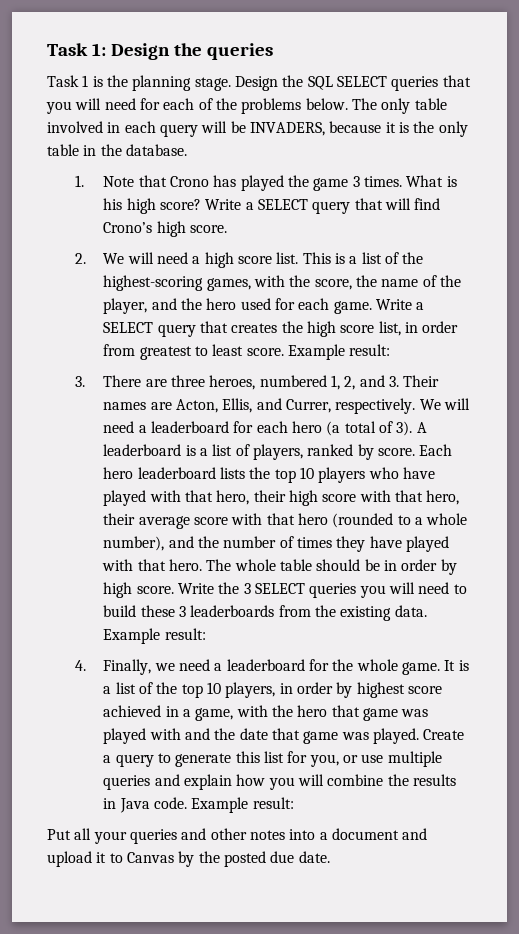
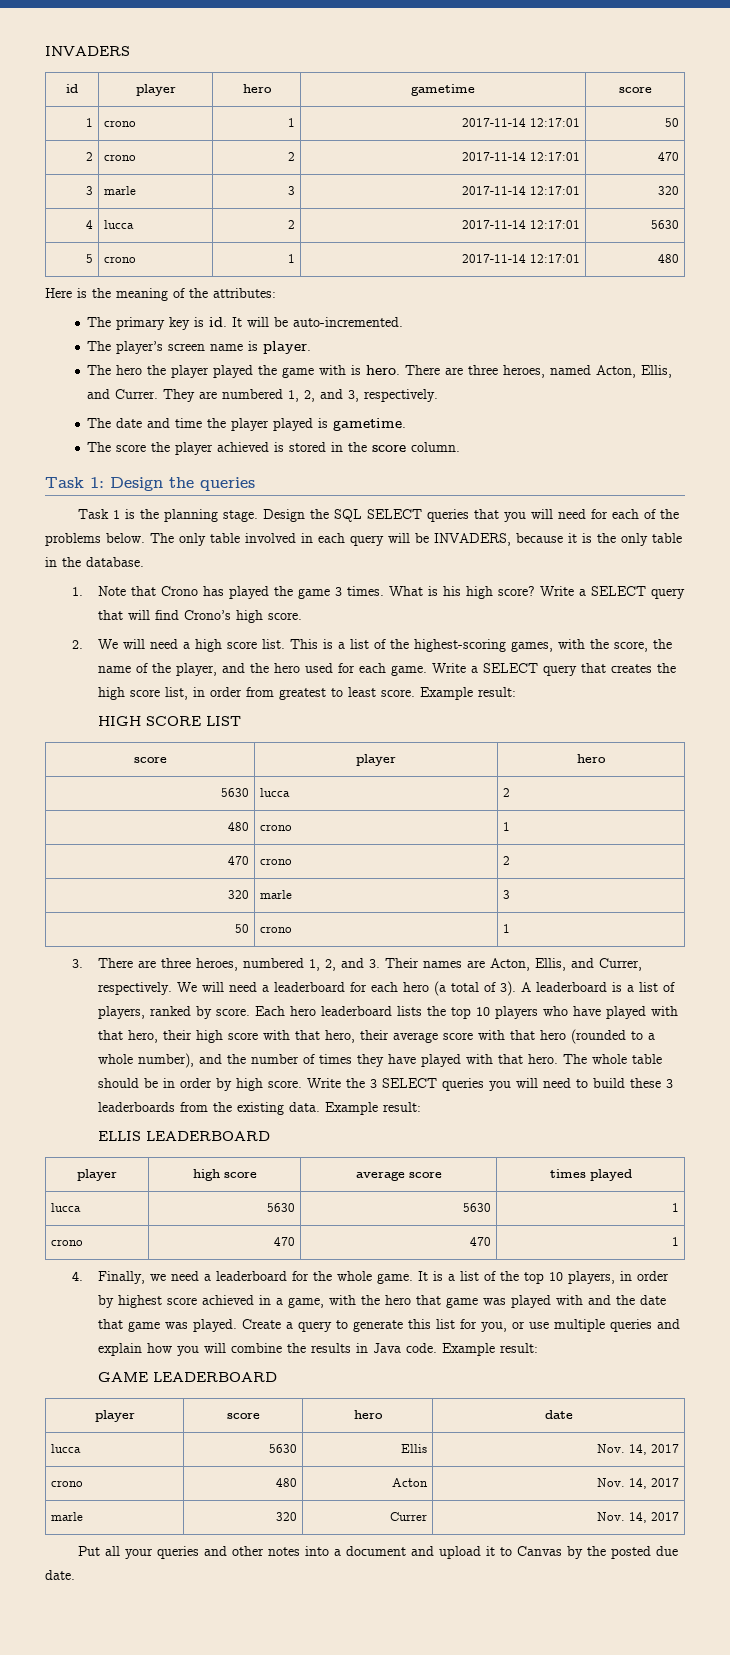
(47, 49) none -> [45,46,130,56] [66,84,78,93] [135,84,176,96] [242,84,272,93] [411,84,475,96] [618,87,652,93] [86,118,94,127] [103,120,136,127] [288,118,296,127] [462,118,581,127] [665,118,680,127] [86,152,94,161] [103,154,136,161] [288,152,296,161] [462,152,581,161] [658,152,680,161] [86,186,94,195] [103,186,136,195] [288,186,296,195] [462,186,581,195] [658,186,680,195] [86,220,94,229] [103,220,134,229] [288,220,296,229] [462,220,581,229] [651,220,680,229] [86,254,94,263] [103,256,136,263] [288,254,296,263] [462,254,581,263] [658,254,680,263] [45,288,276,301] [87,317,404,330] [87,341,312,354] [87,365,673,378] [87,389,439,402] [87,418,407,431] [87,442,461,455] INVADERS // id | player | hero | gametime | score // 1 | crono | 1 | 2017-11-14 12:17:01 | 50 // 2 | crono | 2 | 2017-11-14 12:17:01 | 470 // 3 | marle | 3 | 2017-11-14 12:17:01 | 320 // 4 | lucca | 2 | 2017-11-14 12:17:01 | 5630 // 5 | crono | 1 | 2017-11-14 12:17:01 | 480 // Here is the meaning of the attributes: // The primary key is id. It will be auto-incremented. // The player’s screen name is player. // The hero the player played the game with is hero. There are three heroes, named Acton, Ellis, and Currer. They are numbered 1, 2, and 3, respectively. // The date and time the player played is gametime. // The score the player achieved is stored in the score column. //
(391, 350) none -> [98,716,242,726] [133,757,167,763] [356,754,396,766] [577,754,606,763] [221,788,250,797] [259,788,290,797] [502,788,510,797] [228,822,250,831] [259,824,292,831] [502,822,510,831] [228,856,250,865] [259,858,292,865] [502,856,510,865] [228,890,250,899] [259,890,292,899] [502,890,510,899] [235,924,250,933] [259,926,292,933] [502,924,510,933] // HIGH SCORE LIST // score | player | hero // 5630 | lucca | 2 // 480 | crono | 1 // 470 | crono | 2 // 320 | marle | 3 // 50 | crono | 1
(206, 634) none -> [98,1131,271,1141] [77,1169,117,1181] [192,1169,257,1181] [355,1171,442,1181] [549,1169,632,1181] [50,1203,81,1212] [267,1203,296,1212] [463,1203,492,1212] [672,1203,680,1212] [50,1239,83,1246] [274,1237,296,1246] [470,1237,492,1246] [672,1237,680,1246] // ELLIS LEADERBOARD // player | high score | average score | times played // lucca | 5630 | 5630 | 1 // crono | 470 | 470 | 1
(294, 803) none -> [98,1372,278,1382] [94,1410,135,1422] [226,1413,260,1419] [353,1410,383,1419] [544,1410,573,1419] [50,1444,81,1453] [269,1444,298,1453] [401,1444,428,1453] [597,1444,680,1455] [50,1480,83,1487] [276,1478,298,1487] [392,1478,429,1487] [597,1478,680,1489] [50,1512,83,1521] [276,1512,298,1521] [390,1512,428,1521] [597,1512,680,1523] // GAME LEADERBOARD // player | score | hero | date // lucca | 5630 | Ellis | Nov. 14, 2017 // crono | 480 | Acton | Nov. 14, 2017 // marle | 320 | Currer | Nov. 14, 2017

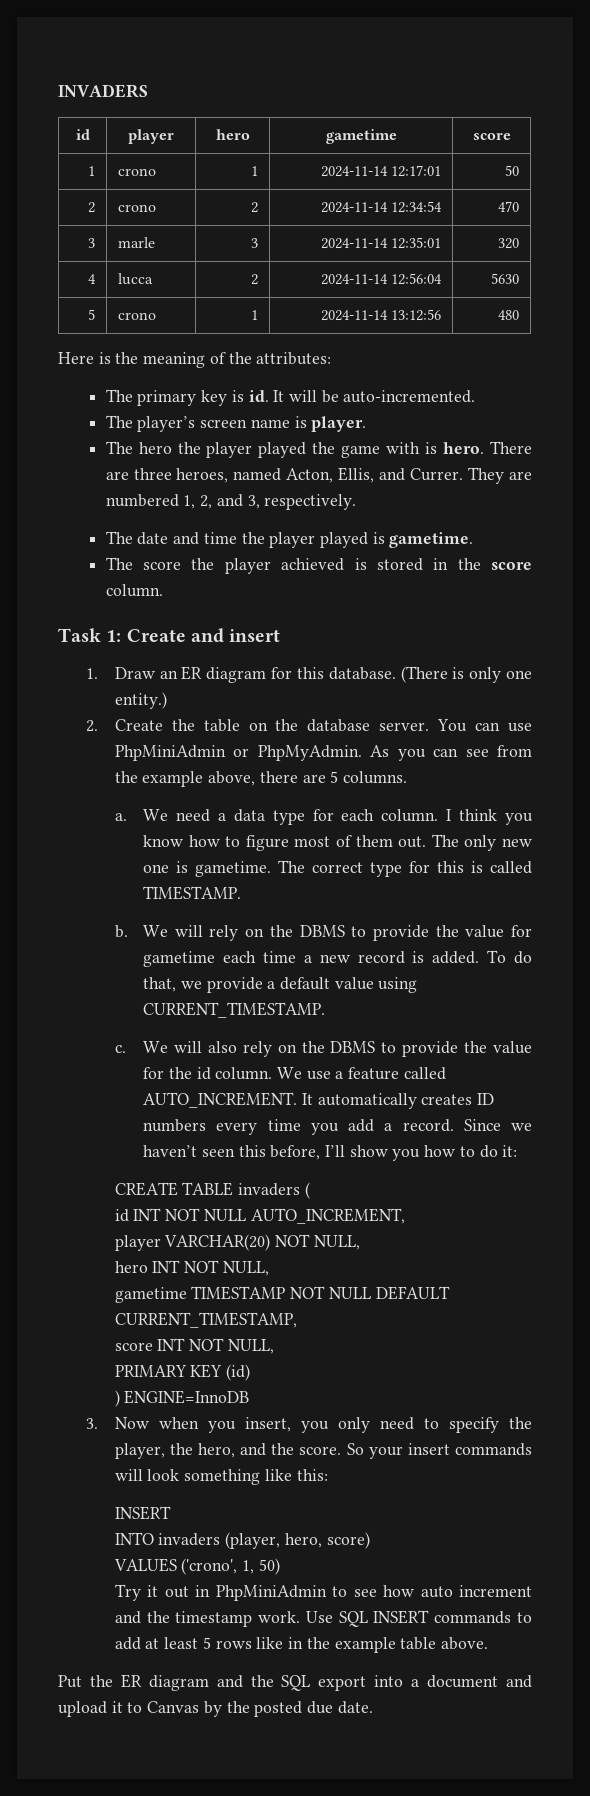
[462,118,527,127] 2017-11-14 -> [320,166,388,177] 2024-11-14
[462,152,581,161] 2017-11-14 12:17:01 -> [320,201,442,213] 2024-11-14 12:34:54
[462,186,581,195] 2017-11-14 12:17:01 -> [320,237,441,249] 2024-11-14 12:35:01
[462,220,581,229] 2017-11-14 12:17:01 -> [320,273,442,285] 2024-11-14 12:56:04
[462,254,581,263] 2017-11-14 12:17:01 -> [320,309,441,321] 2024-11-14 13:12:56
[110,477,255,491] [77,509,679,522] [45,533,682,546] [45,557,144,567] [71,586,686,599] [98,610,303,623] [71,639,673,652] [98,663,677,676] [98,687,517,700] [98,716,242,726] [133,757,167,763] [356,754,396,766] [577,754,606,763] [221,788,250,797] [259,788,290,797] [502,788,510,797] [228,822,250,831] [259,824,292,831] [502,822,510,831] [228,856,250,865] [259,858,292,865] [502,856,510,865] [228,890,250,899] [259,890,292,899] [502,890,510,899] [235,924,250,933] [259,926,292,933] [502,924,510,933] [71,958,643,971] [98,981,676,996] [98,1006,679,1019] [98,1029,656,1044] [98,1053,663,1068] [98,1078,674,1091] [98,1102,422,1115] [98,1131,271,1141] [77,1169,117,1181] [192,1169,257,1181] [355,1171,442,1181] [549,1169,632,1181] [50,1203,81,1212] [267,1203,296,1212] [463,1203,492,1212] [672,1203,680,1212] [50,1239,83,1246] [274,1237,296,1246] [470,1237,492,1246] [672,1237,680,1246] [71,1271,670,1284] [98,1295,667,1308] [98,1319,681,1332] [98,1343,539,1356] [98,1372,278,1382] [94,1410,135,1422] [226,1413,260,1419] [353,1410,383,1419] [544,1410,573,1419] [50,1444,81,1453] [269,1444,298,1453] [401,1444,428,1453] [597,1444,680,1455] [50,1480,83,1487] [276,1478,298,1487] [392,1478,429,1487] [597,1478,680,1489] [50,1512,83,1521] [276,1512,298,1521] [390,1512,428,1521] [597,1512,680,1523] [77,1546,300,1559] Design the queries // Task 1 is the planning stage. Design the SQL SELECT queries that you will need for each of the problems below. The only table involved in each query will be INVADERS, because it is the only table in the database. // 1. Note that Crono has played the game 3 times. What is his high score? Write a SELECT query that will find Crono’s high score. // 2. We will need a high score list. This is a list of the highest-scoring games, with the score, the name of the player, and the hero used for each game. Write a SELECT query that creates the high score list, in order from greatest to least score. Example result: // HIGH SCORE LIST // score | player | hero // 5630 | lucca | 2 // 480 | crono | 1 // 470 | crono | 2 // 320 | marle | 3 // 50 | crono | 1 // 3. There are three heroes, numbered 1, 2, and 3. Their names are Acton, Ellis, and Currer, respectively. We will need a leaderboard for each hero (a total of 3). A leaderboard is a list of players, ranked by score. Each hero leaderboard lists the top 10 players who have played with that hero, their high score with that hero, their average score with that hero (rounded to a whole number), and the number of times they have played with that hero. The whole table should be in order by high score. Write the 3 SELECT queries you will need to build these 3 leaderboards from the existing data. Example result: // ELLIS LEADERBOARD // player | high score | average score | times played // lucca | 5630 | 5630 | 1 // crono | 470 | 470 | 1 // 4. Finally, we need a leaderboard for the whole game. It is a list of the top 10 players, in order by highest score achieved in a game, with the hero that game was played with and the date that game was played. Create a query to generate this list for you, or use multiple queries and explain how you will combine the results in Java code. Example result: // GAME LEADERBOARD // player | score | hero | date // lucca | 5630 | Ellis | Nov. 14, 2017 // crono | 480 | Acton | Nov. 14, 2017 // marle | 320 | Currer | Nov. 14, 2017 // Put all your queries and other notes -> [126,628,281,643] [86,666,533,683] [114,692,167,709] [86,719,532,732] [114,745,532,761] [114,771,408,787] [114,809,534,825] [143,834,533,851] [143,860,532,877] [143,886,242,900] [114,925,532,941] [143,950,532,967] [143,977,418,993] [143,1002,326,1018] [114,1041,533,1057] [143,1067,446,1080] [143,1092,495,1109] [143,1119,533,1135] [143,1145,518,1161] [114,1182,310,1199] [114,1208,405,1224] [114,1234,360,1251] [114,1260,269,1276] [114,1286,450,1303] [114,1312,297,1328] [114,1338,274,1354] [114,1364,251,1381] [114,1390,250,1407] [86,1417,532,1433] [114,1443,533,1459] [114,1469,328,1485] [114,1506,171,1520] [114,1532,370,1549] [113,1558,280,1575] [114,1584,532,1601] [114,1610,532,1627] [114,1637,488,1653] [58,1674,367,1691] Create and insert // 1. Draw an ER diagram for this database. (There is only one entity.) // 2. Create the table on the database server. You can use PhpMiniAdmin or PhpMyAdmin. As you can see from the example above, there are 5 columns. // a. We need a data type for each column. I think you know how to figure most of them out. The only new one is gametime. The correct type for this is called TIMESTAMP. // b. We will rely on the DBMS to provide the value for gametime each time a new record is added. To do that, we provide a default value using CURRENT_TIMESTAMP. // c. We will also rely on the DBMS to provide the value for the id column. We use a feature called AUTO_INCREMENT. It automatically creates ID numbers every time you add a record. Since we haven’t seen this before, I’ll show you how to do it: // CREATE TABLE invaders ( // id INT NOT NULL AUTO_INCREMENT, // player VARCHAR(20) NOT NULL, // hero INT NOT NULL, // gametime TIMESTAMP NOT NULL DEFAULT CURRENT_TIMESTAMP, // score INT NOT NULL, // PRIMARY KEY (id) // ) ENGINE=InnoDB // 3. Now when you insert, you only need to specify the player, the hero, and the score. So your insert commands will look something like this: // INSERT // INTO invaders (player, hero, score) // VALUES ('crono', 1, 50) // Try it out in PhpMiniAdmin to see how auto increment and the timestamp work. Use SQL INSERT commands to add at least 5 rows like in the example table above. // Put the ER diagram and the SQL export

